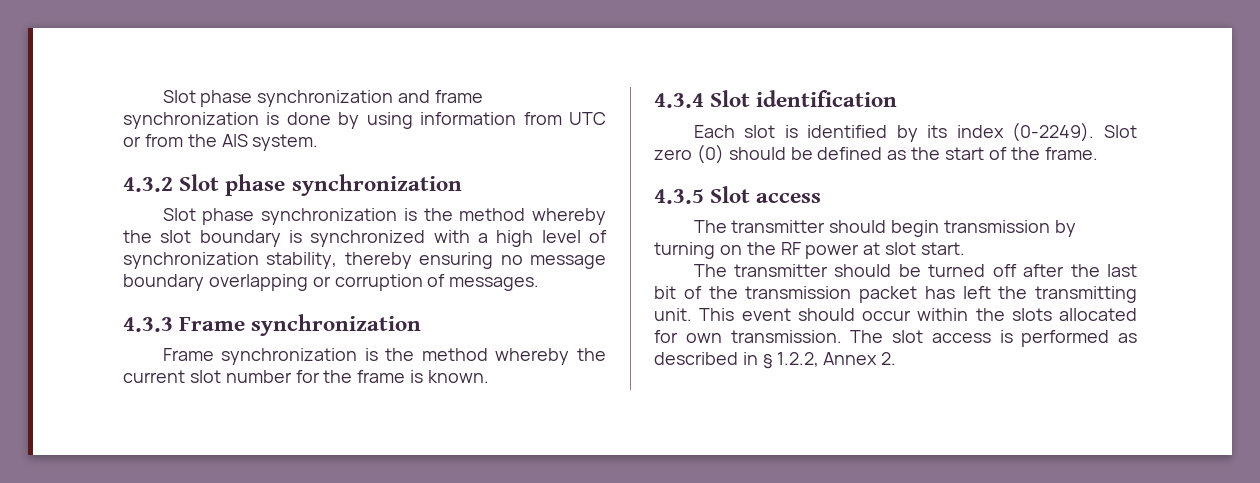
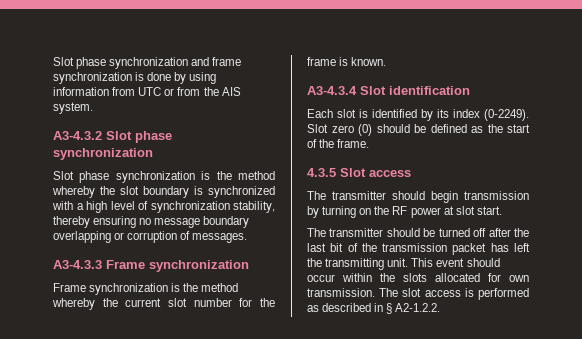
[123,177,173,192] 4.3.2 -> [53,131,102,140] A3-4.3.2
[123,317,173,332] 4.3.3 -> [53,260,102,269] A3-4.3.3
[654,93,704,108] 4.3.4 -> [307,86,357,95] A3-4.3.4
[776,352,897,367] 1.2.2, Annex 2. -> [395,303,441,312] A2-1.2.2.

